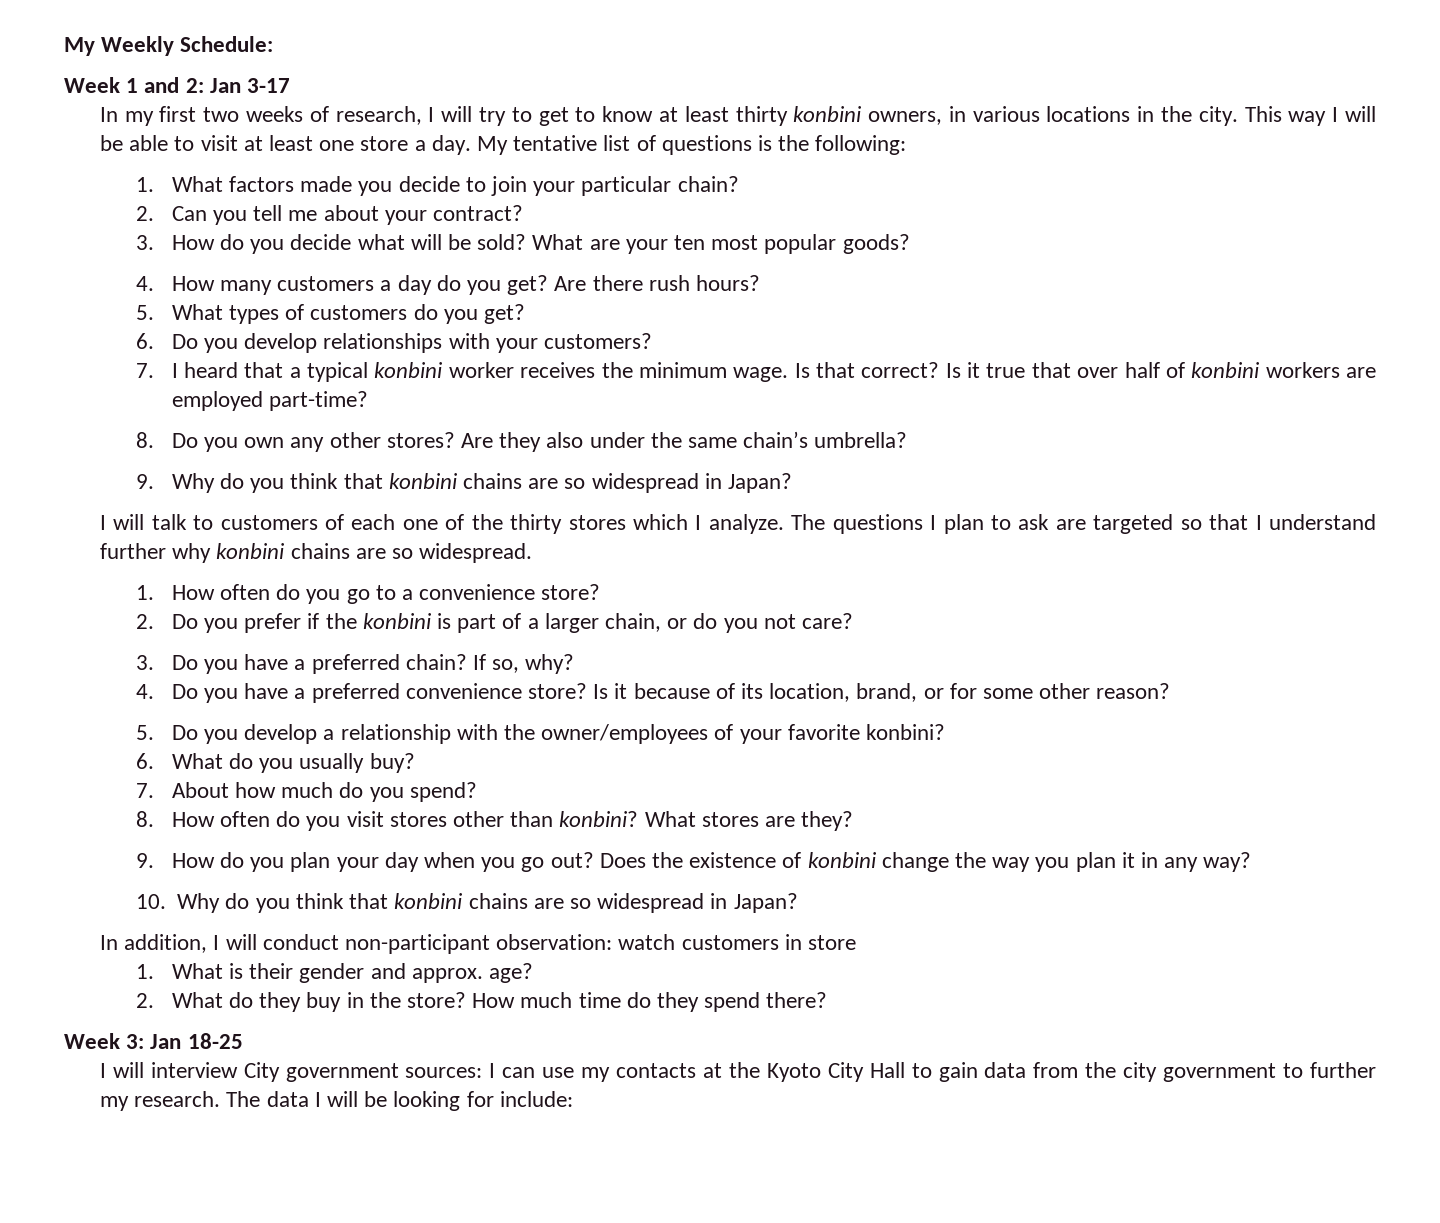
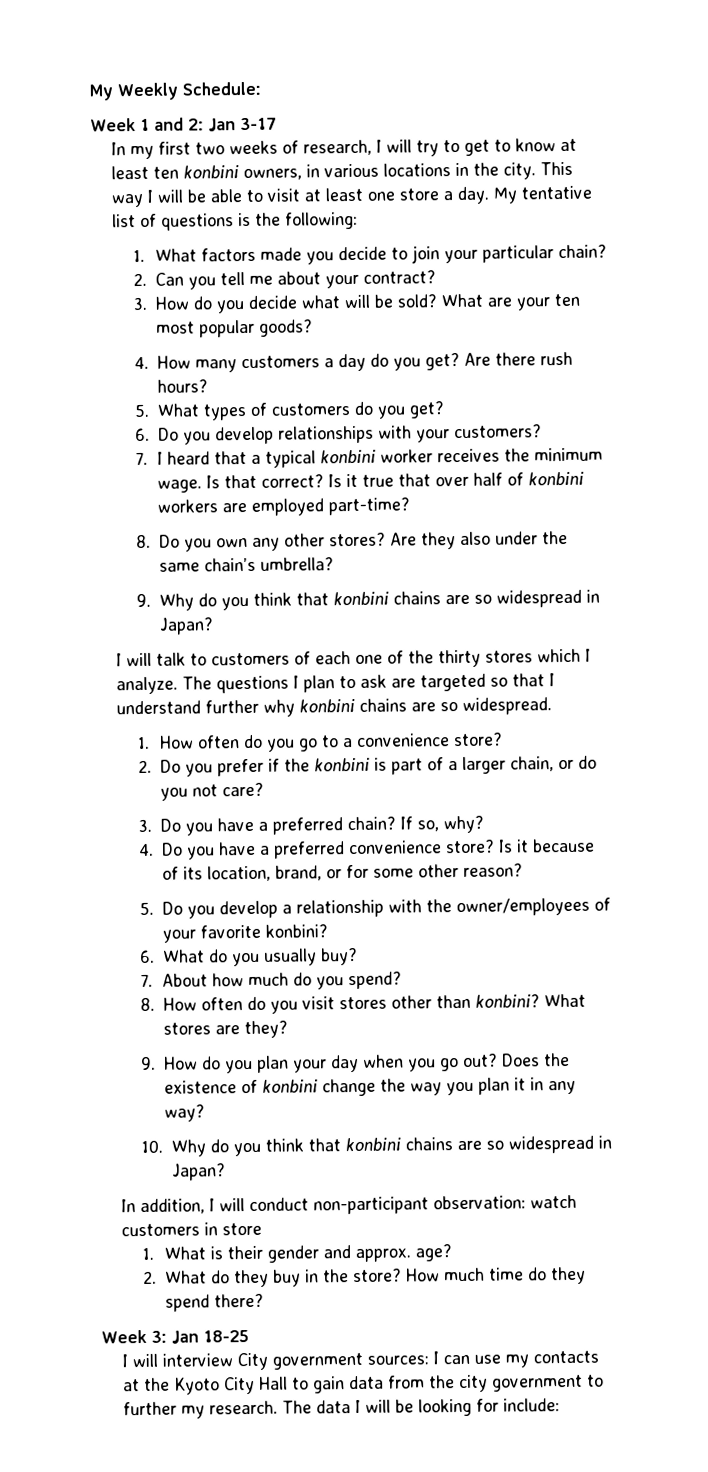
[735,106,788,126] thirty -> [153,166,180,179] ten

